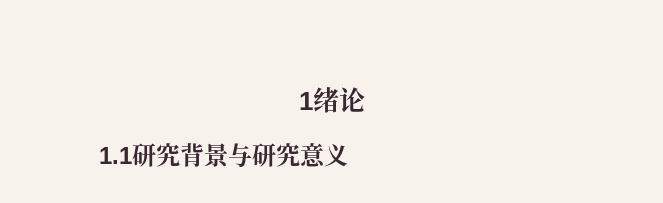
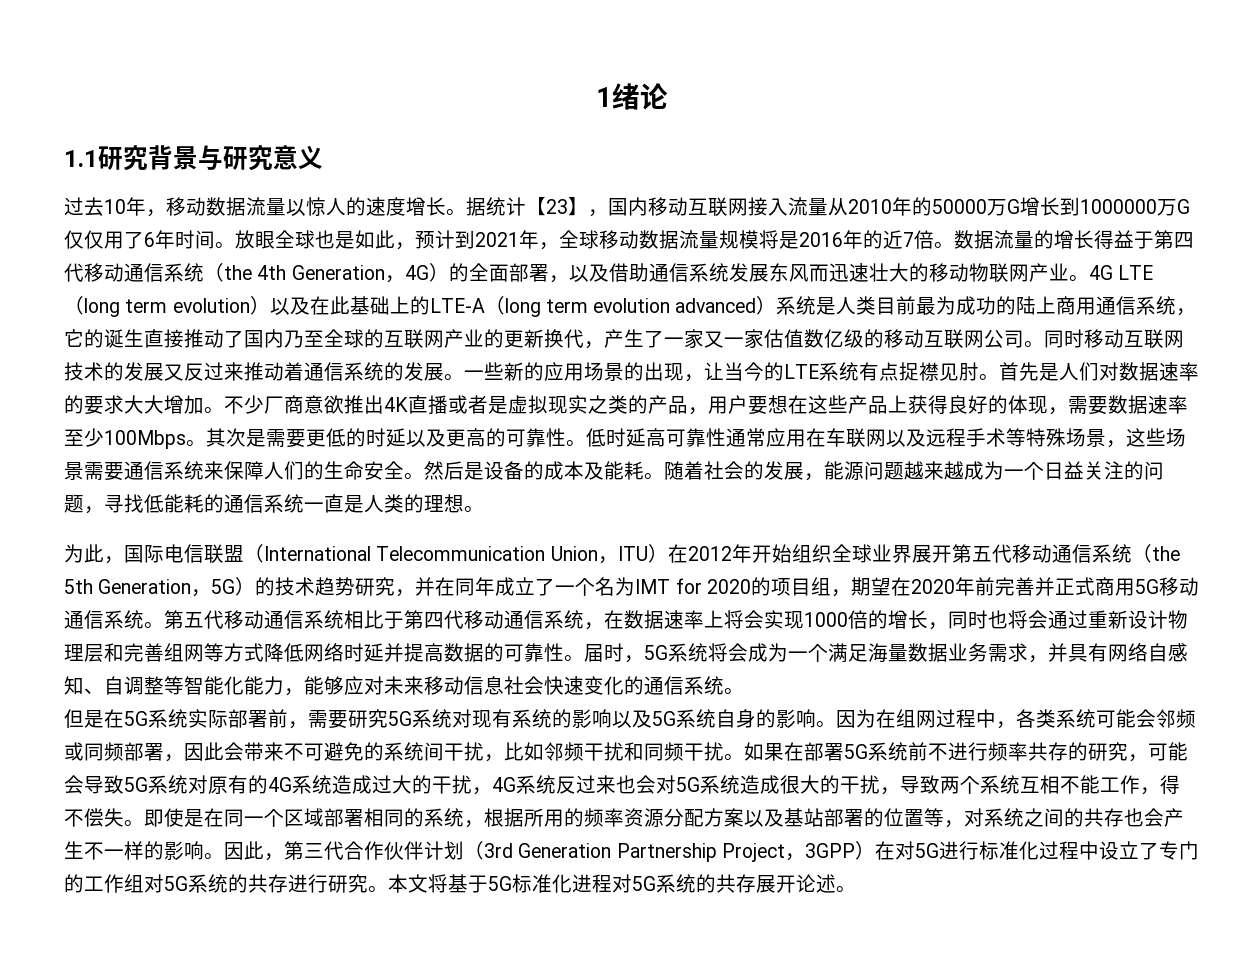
(348, 155) none -> [64,197,1190,217] [64,230,1194,250] [64,263,1153,283] [64,296,1197,317] [64,329,1184,349] [64,362,1199,382] [64,395,1188,415] [64,428,1186,449] [64,461,1164,481] [64,494,484,514] [64,544,1180,564] [64,577,1199,597] [64,610,1188,630] [64,643,1188,663] [64,676,744,696] [64,709,1196,729] [64,742,1188,762] [64,775,1180,795] [64,808,1184,828] [64,841,1199,862] [64,874,856,893] // 过去10年，移动数据流量以惊人的速度增长。据统计【23】，国内移动互联网接入流量从2010年的50000万G增长到1000000万G仅仅用了6年时间。放眼全球也是如此，预计到2021年，全球移动数据流量规模将是2016年的近7倍。数据流量的增长得益于第四代移动通信系统（the 4th Generation，4G）的全面部署，以及借助通信系统发展东风而迅速壮大的移动物联网产业。4G LTE（long term evolution）以及在此基础上的LTE-A（long term evolution advanced）系统是人类目前最为成功的陆上商用通信系统，它的诞生直接推动了国内乃至全球的互联网产业的更新换代，产生了一家又一家估值数亿级的移动互联网公司。同时移动互联网技术的发展又反过来推动着通信系统的发展。一些新的应用场景的出现，让当今的LTE系统有点捉襟见肘。首先是人们对数据速率的要求大大增加。不少厂商意欲推出4K直播或者是虚拟现实之类的产品，用户要想在这些产品上获得良好的体现，需要数据速率至少100Mbps。其次是需要更低的时延以及更高的可靠性。低时延高可靠性通常应用在车联网以及远程手术等特殊场景，这些场景需要通信系统来保障人们的生命安全。然后是设备的成本及能耗。随着社会的发展，能源问题越来越成为一个日益关注的问题，寻找低能耗的通信系统一直是人类的理想。 // 为此，国际电信联盟（International Telecommunication Union，ITU）在2012年开始组织全球业界展开第五代移动通信系统（the 5th Generation，5G）的技术趋势研究，并在同年成立了一个名为IMT for 2020的项目组，期望在2020年前完善并正式商用5G移动通信系统。第五代移动通信系统相比于第四代移动通信系统，在数据速率上将会实现1000倍的增长，同时也将会通过重新设计物理层和完善组网等方式降低网络时延并提高数据的可靠性。届时，5G系统将会成为一个满足海量数据业务需求，并具有网络自感知、自调整等智能化能力，能够应对未来移动信息社会快速变化的通信系统。 // 但是在5G系统实际部署前，需要研究5G系统对现有系统的影响以及5G系统自身的影响。因为在组网过程中，各类系统可能会邻频或同频部署，因此会带来不可避免的系统间干扰，比如邻频干扰和同频干扰。如果在部署5G系统前不进行频率共存的研究，可能会导致5G系统对原有的4G系统造成过大的干扰，4G系统反过来也会对5G系统造成很大的干扰，导致两个系统互相不能工作，得不偿失。即使是在同一个区域部署相同的系统，根据所用的频率资源分配方案以及基站部署的位置等，对系统之间的共存也会产生不一样的影响。因此，第三代合作伙伴计划（3rd Generation Partnership Project，3GPP）在对5G进行标准化过程中设立了专门的工作组对5G系统的共存进行研究。本文将基于5G标准化进程对5G系统的共存展开论述。

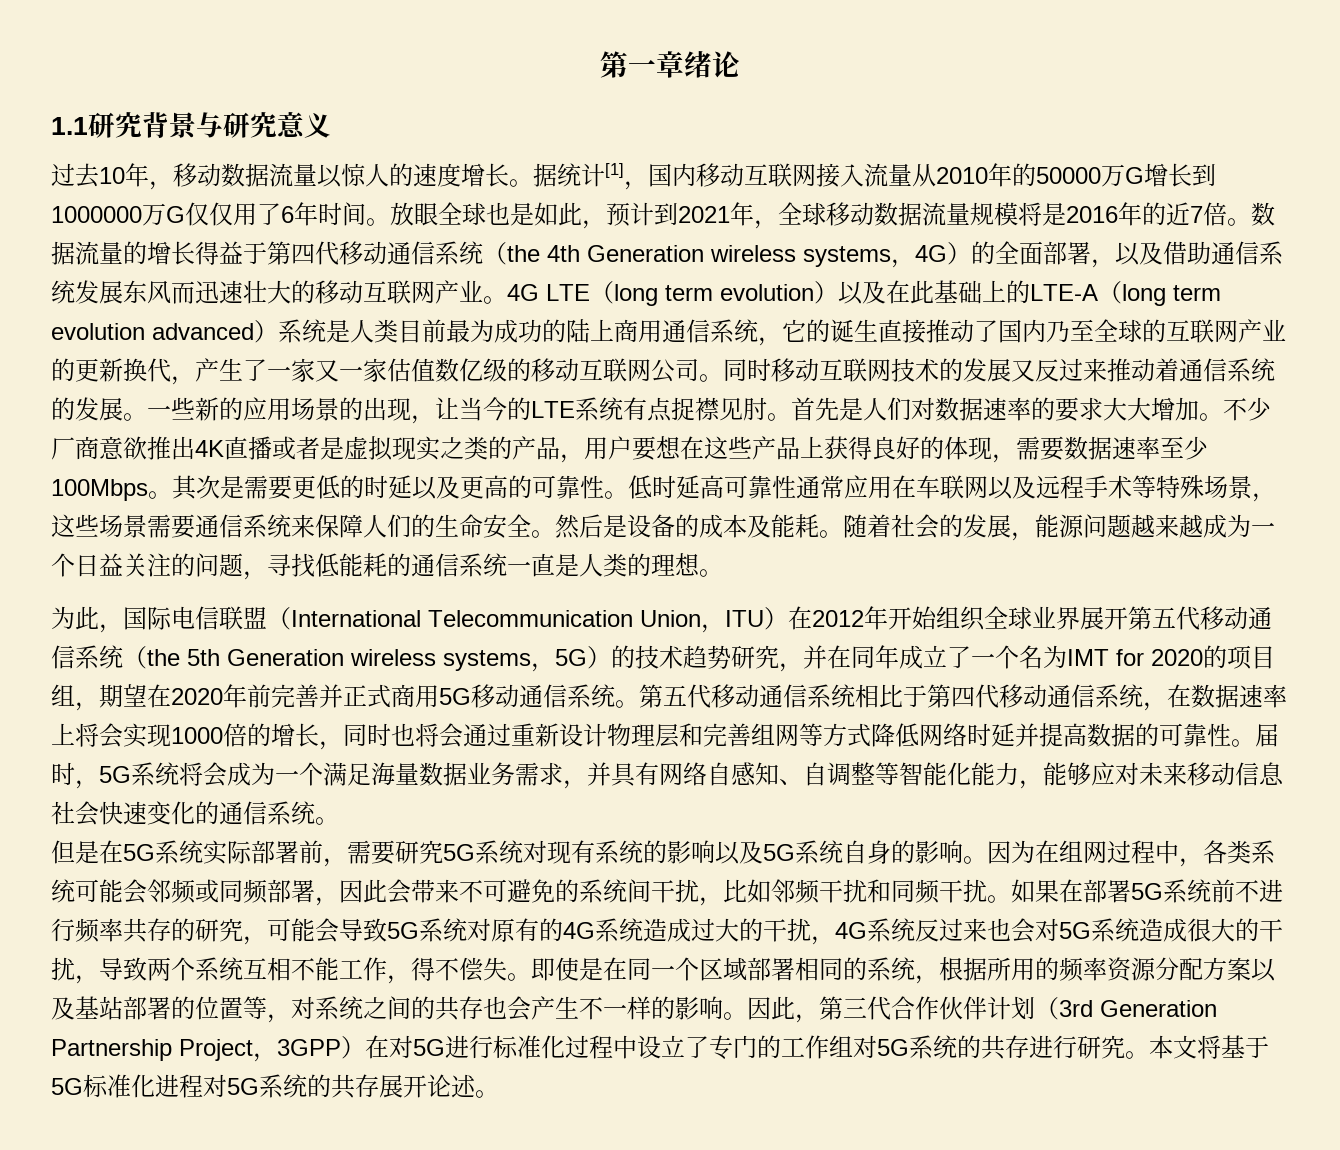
[595,87,612,107] 1 -> [600,51,684,78] 第一章
[526,197,588,216] 【23】 -> [605,163,624,178] [1]
(385, 272) none -> [710,245,891,267] wireless systems
[968,263,989,282] 物 -> [363,281,387,302] 互
(192, 586) none -> [350,649,531,671] wireless systems

